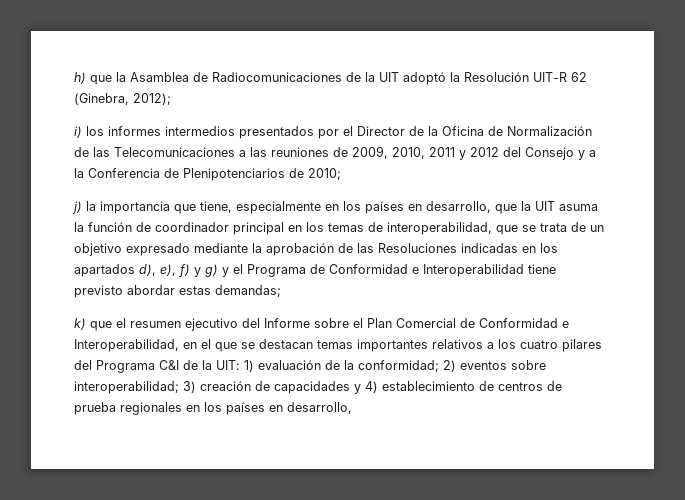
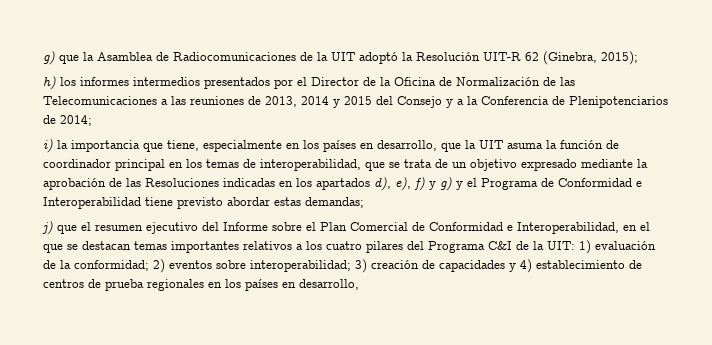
[74,72,86,84] h) -> [43,51,55,65] g)
[133,93,171,105] [74,126,82,138] 2012); // i) -> [601,51,638,65] [43,76,56,90] 2015); // h)
[352,146,499,160] 2009, 2010, 2011 y 2012 -> [265,96,372,108] 2013, 2014 y 2015
[308,168,341,180] [72,201,82,214] 2010; // j) -> [60,115,92,126] [43,139,53,153] 2014; // i)
[74,318,86,330] k) -> [42,221,53,235] j)

